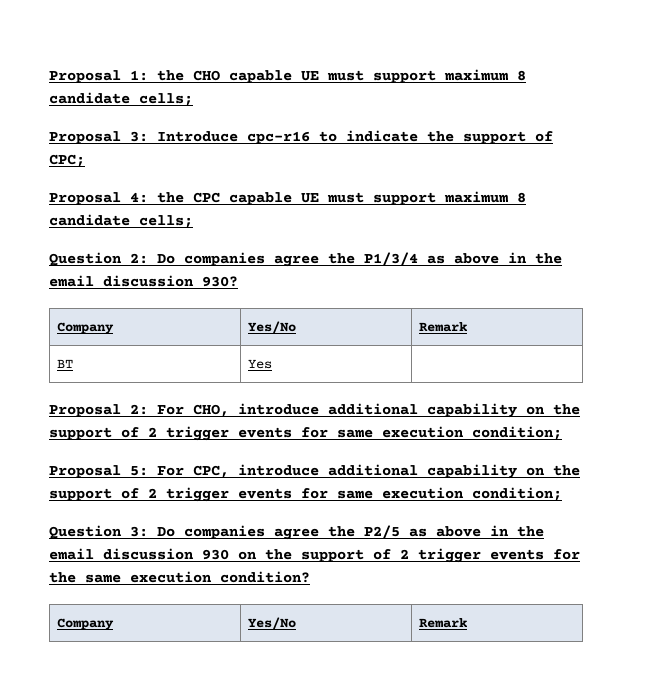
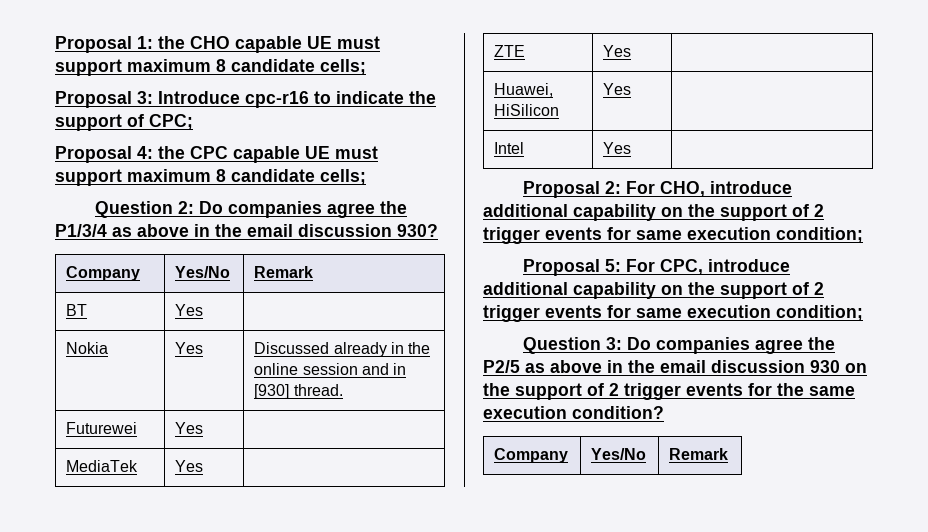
(273, 364) none -> [66,342,109,354] [175,342,204,354] [254,342,431,357] [254,363,407,375] [254,384,343,399] [66,422,138,434] [175,422,204,434] [66,460,139,472] [175,460,204,472] [494,45,526,57] [603,45,632,57] [494,83,554,97] [494,104,560,116] [603,83,632,95] [494,142,525,154] [603,142,632,154] // Nokia | Yes | Discussed already in the online session and in [930] thread. // Futurewei | Yes | // MediaTek | Yes | // ZTE | Yes | // Huawei, HiSilicon | Yes | // Intel | Yes |

